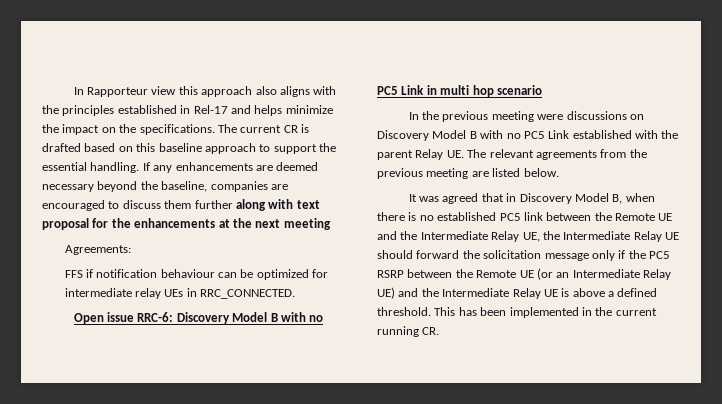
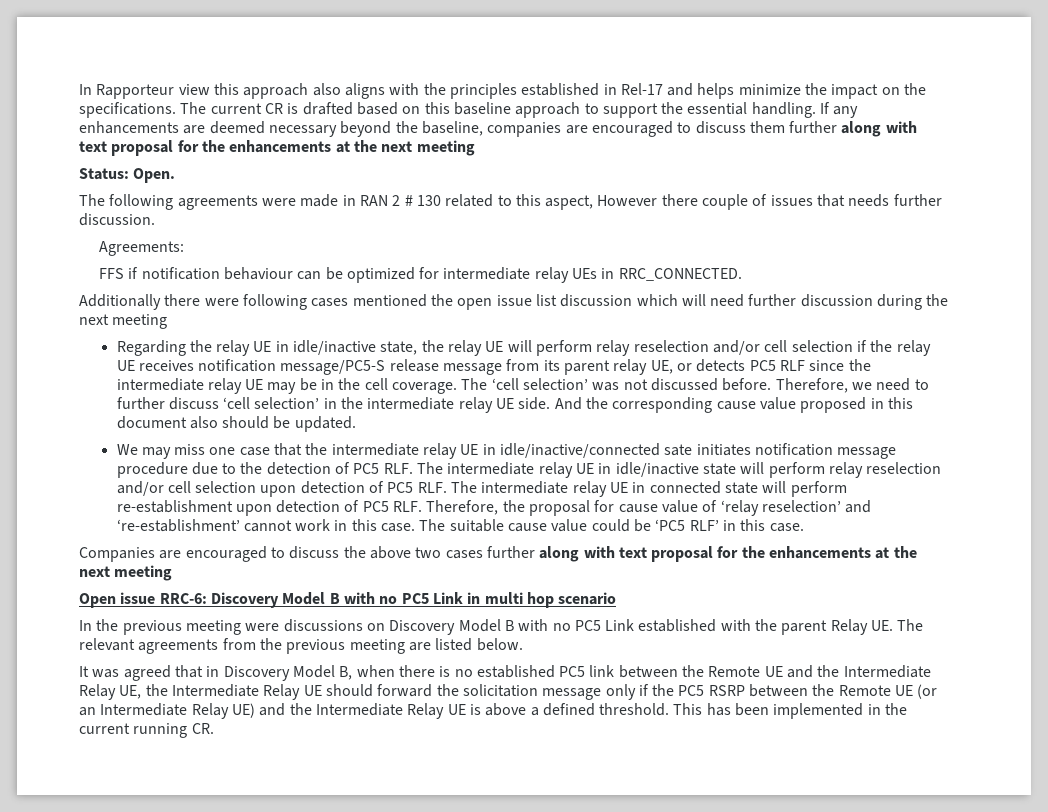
(331, 224) none -> [79,168,176,183] [79,194,942,210] [79,213,155,226] // Status: Open. // The following agreements were made in RAN 2 # 130 related to this aspect, However there couple of issues that needs further discussion.
(296, 294) none -> [79,294,949,310] [79,314,168,329] [116,340,931,356] [116,359,871,375] [116,378,929,394] [116,397,913,413] [116,416,356,432] [116,443,897,459] [116,462,942,478] [116,481,847,497] [116,500,872,516] [116,519,804,532] [79,546,917,562] [79,565,173,581] // Additionally there were following cases mentioned the open issue list discussion which will need further discussion during the next meeting // Regarding the relay UE in idle/inactive state, the relay UE will perform relay reselection and/or cell selection if the relay UE receives notification message/PC5-S release message from its parent relay UE, or detects PC5 RLF since the intermediate relay UE may be in the cell coverage. The ‘cell selection’ was not discussed before. Therefore, we need to further discuss ‘cell selection’ in the intermediate relay UE side. And the corresponding cause value proposed in this document also should be updated. // We may miss one case that the intermediate relay UE in idle/inactive/connected sate initiates notification message procedure due to the detection of PC5 RLF. The intermediate relay UE in idle/inactive state will perform relay reselection and/or cell selection upon detection of PC5 RLF. The intermediate relay UE in connected state will perform re-establishment upon detection of PC5 RLF. Therefore, the proposal for cause value of ‘relay reselection’ and ‘re-establishment’ cannot work in this case. The suitable cause value could be ‘PC5 RLF’ in this case. // Companies are encouraged to discuss the above two cases further along with text proposal for the enhancements at the next meeting

